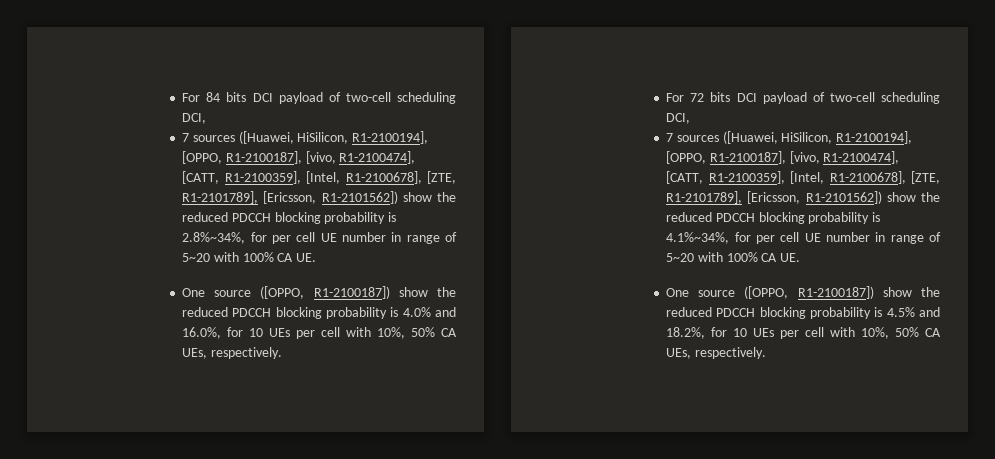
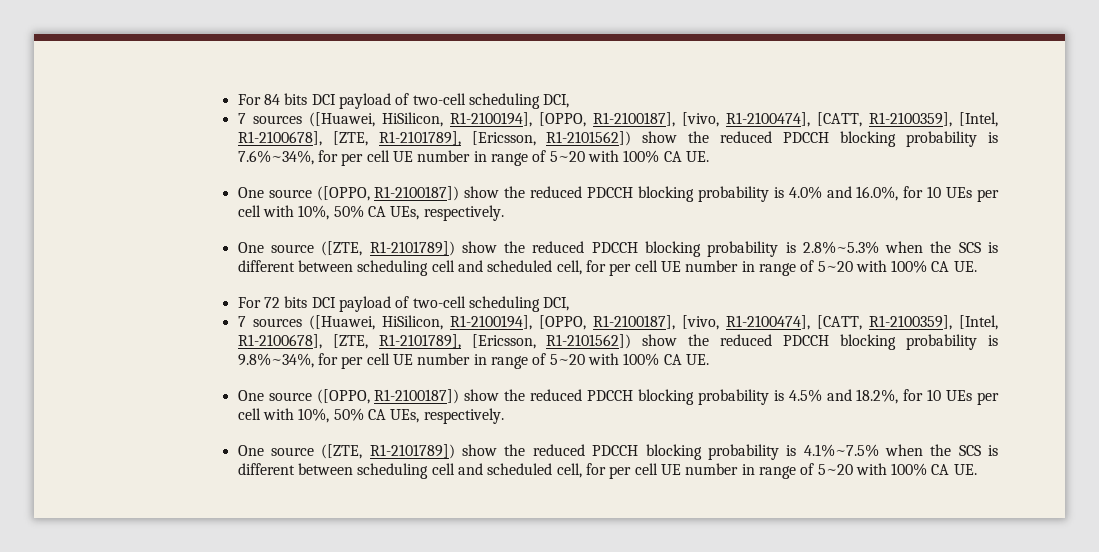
[182,232,246,244] 2.8%~34%, -> [237,150,314,165] 7.6%~34%,
(282, 353) none -> [237,241,998,257] [237,260,977,276] // One source ([ZTE, R1-2101789]) show the reduced PDCCH blocking probability is 2.8%~5.3% when the SCS is different between scheduling cell and scheduled cell, for per cell UE number in range of 5~20 with 100% CA UE.
[666,232,730,244] 4.1%~34%, -> [237,353,314,368] 9.8%~34%,
(766, 353) none -> [237,444,999,460] [237,463,977,479] // One source ([ZTE, R1-2101789]) show the reduced PDCCH blocking probability is 4.1%~7.5% when the SCS is different between scheduling cell and scheduled cell, for per cell UE number in range of 5~20 with 100% CA UE.

